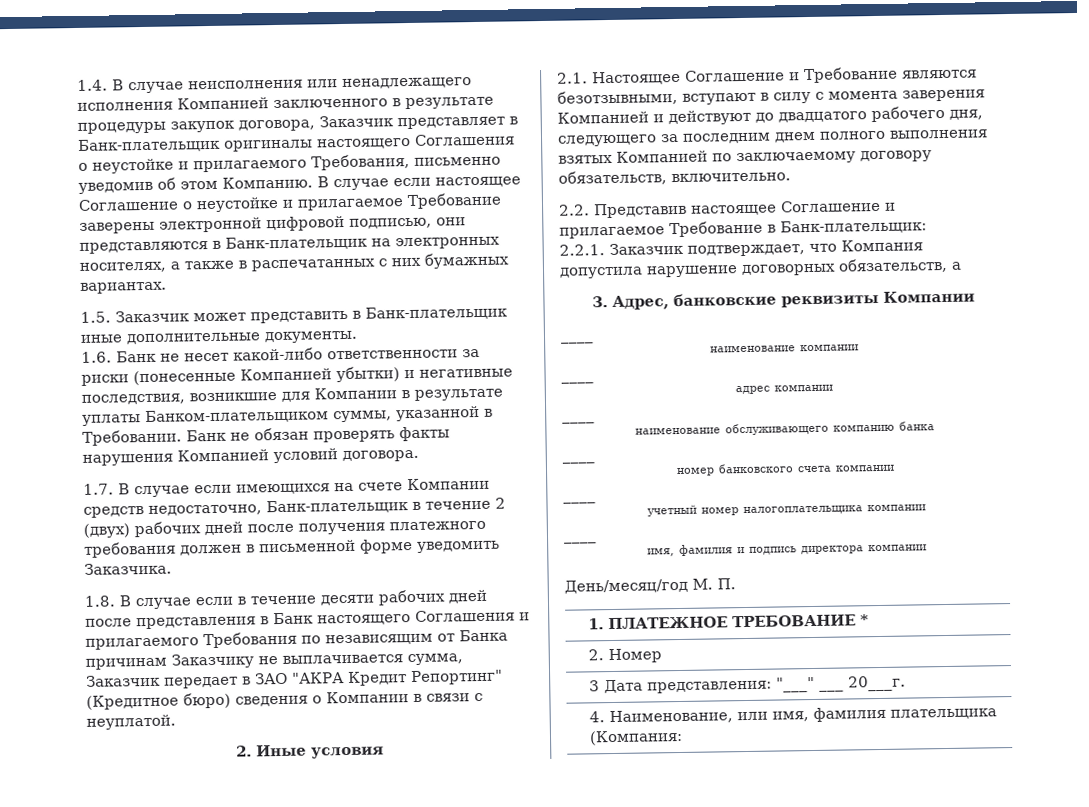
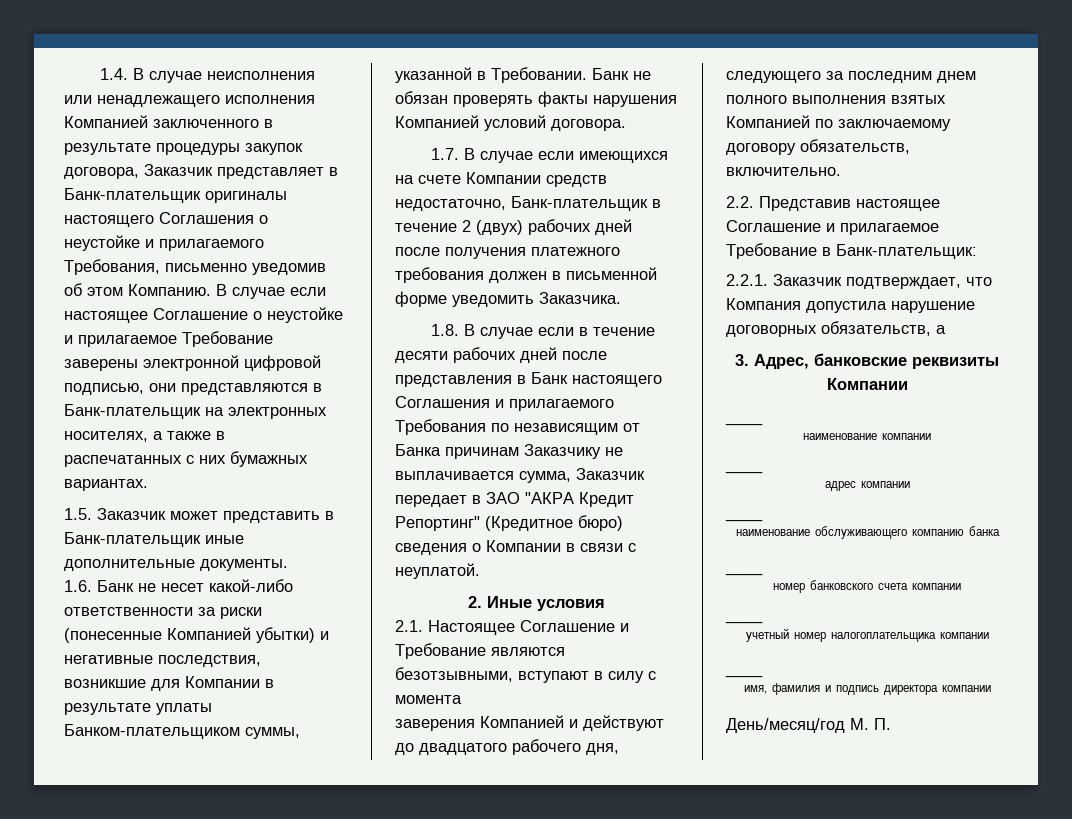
(898, 95) none -> (462, 699) //
[588,614,870,630] [588,648,663,664] [589,675,907,694] [589,706,998,725] [589,729,684,746] // 1. ПЛАТЕЖНОЕ ТРЕБОВАНИЕ * // 2. Номер // 3 Дата представления: "___" ___ 20___г. // 4. Наименование, или имя, фамилия плательщика (Компания: -> (891, 724) none

